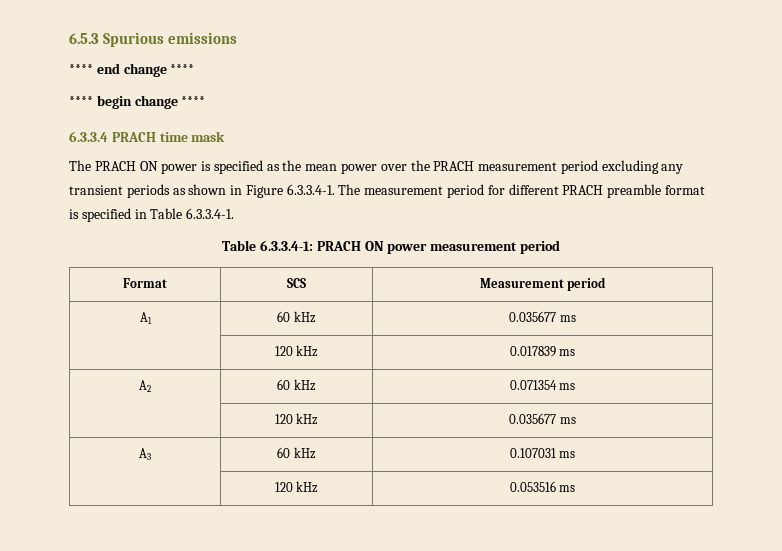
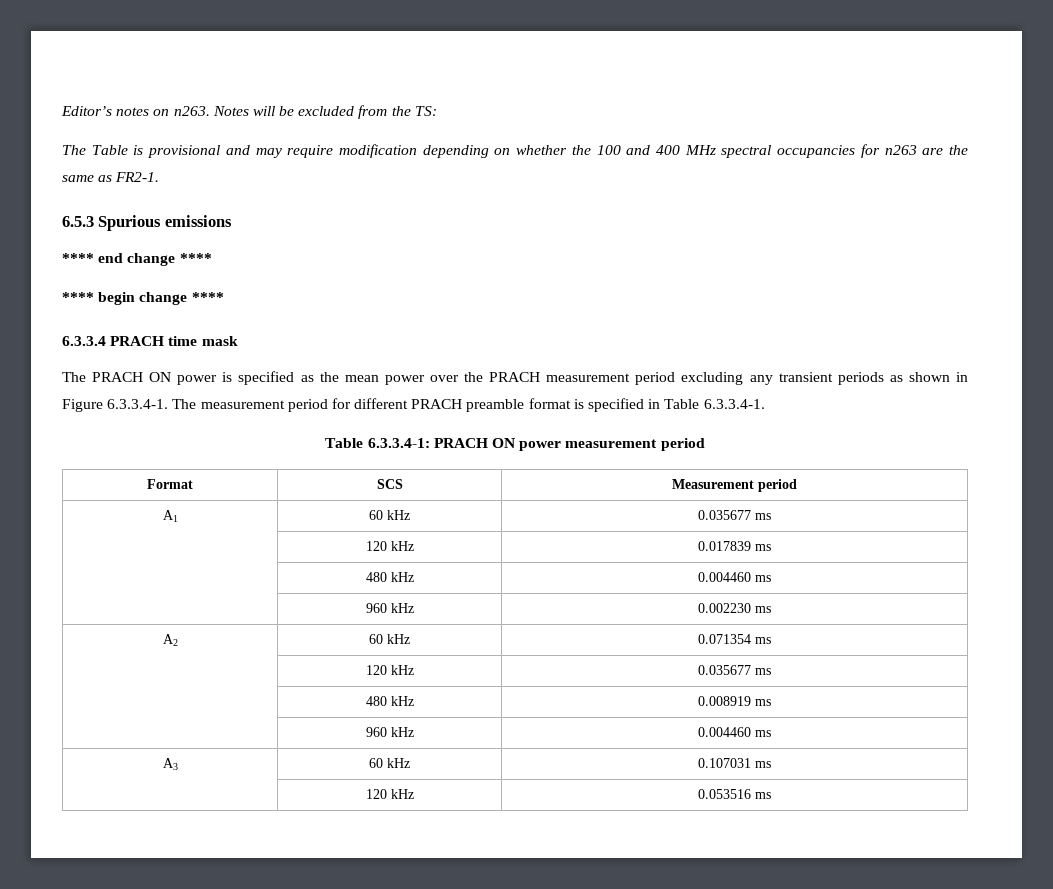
(69, 38) none -> [61,105,437,119] [62,144,968,158] [62,172,160,182] Editor’s notes on n263. Notes will be excluded from the TS: // The Table is provisional and may require modification depending on whether the 100 and 400 MHz spectral occupancies for n263 are the same as FR2-1. //
(576, 352) none -> [365,572,414,582] [698,572,771,582] [365,603,414,613] [698,603,771,613] // | 480 kHz | 0.004460 ms // | 960 kHz | 0.002230 ms
(576, 420) none -> [365,696,414,706] [698,696,771,706] [365,727,414,737] [698,727,771,737] // | 480 kHz | 0.008919 ms // | 960 kHz | 0.004460 ms

